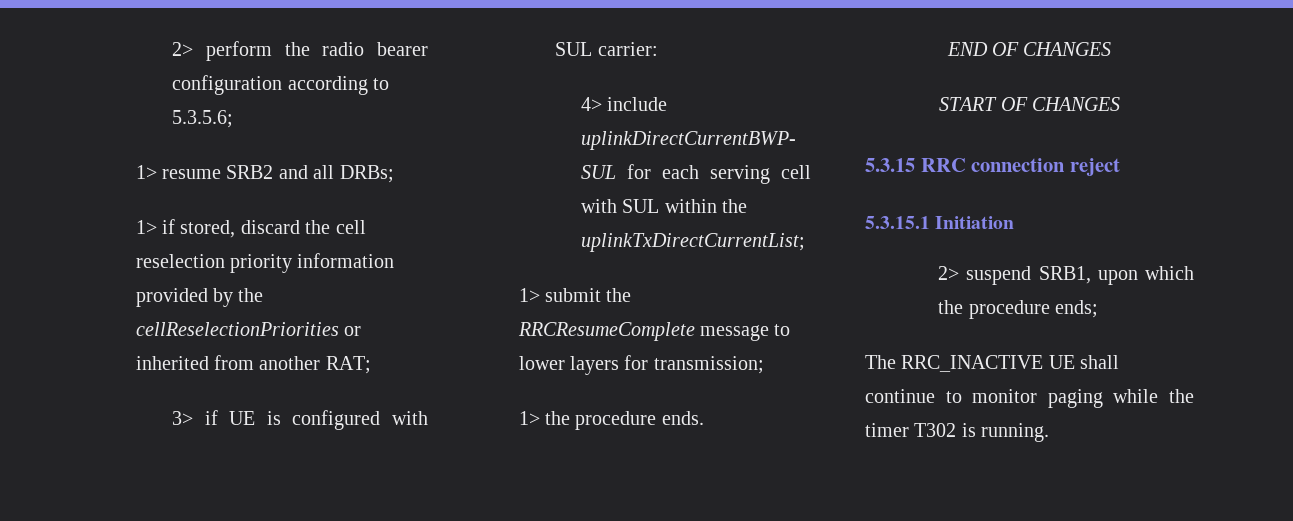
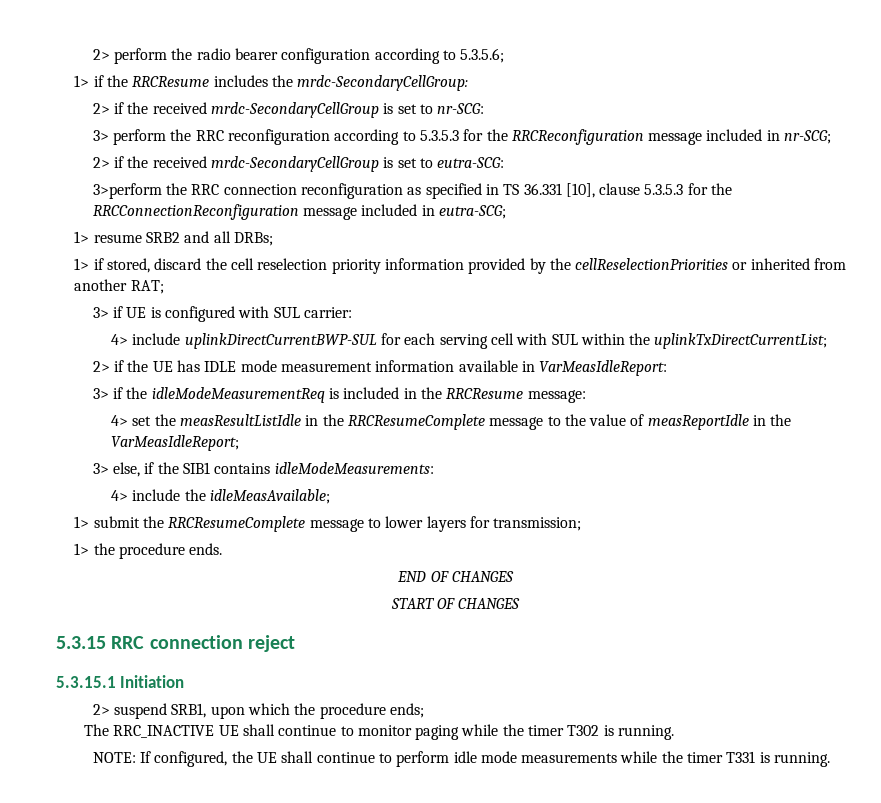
(234, 119) none -> [74,75,469,91] [92,102,485,118] [92,129,832,145] [92,156,505,172] [92,183,733,199] [92,204,506,220] // 1> if the RRCResume includes the mrdc-SecondaryCellGroup: // 2> if the received mrdc-SecondaryCellGroup is set to nr-SCG: // 3> perform the RRC reconfiguration according to 5.3.5.3 for the RRCReconfiguration message included in nr-SCG; // 2> if the received mrdc-SecondaryCellGroup is set to eutra-SCG: // 3>perform the RRC connection reconfiguration as specified in TS 36.331 [10], clause 5.3.5.3 for the RRCConnectionReconfiguration message included in eutra-SCG;
(805, 242) none -> [92,360,668,376] [92,387,586,403] [110,414,792,430] [110,435,239,451] [92,462,434,477] [110,489,330,504] // 2> if the UE has IDLE mode measurement information available in VarMeasIdleReport: // 3> if the idleModeMeasurementReq is included in the RRCResume message: // 4> set the measResultListIdle in the RRCResumeComplete message to the value of measReportIdle in the VarMeasIdleReport; // 3> else, if the SIB1 contains idleModeMeasurements: // 4> include the idleMeasAvailable;
(1050, 432) none -> [92,751,831,767] // NOTE: If configured, the UE shall continue to perform idle mode measurements while the timer T331 is running.

